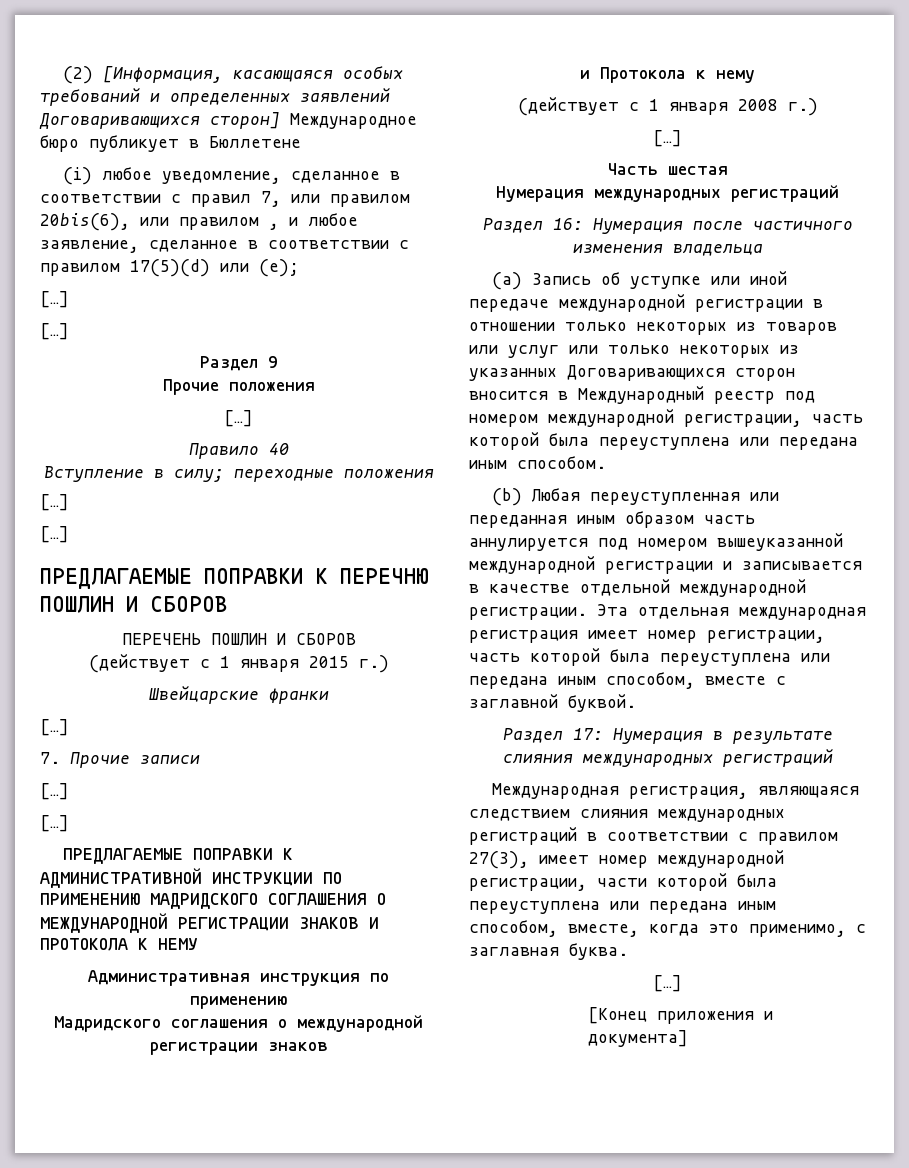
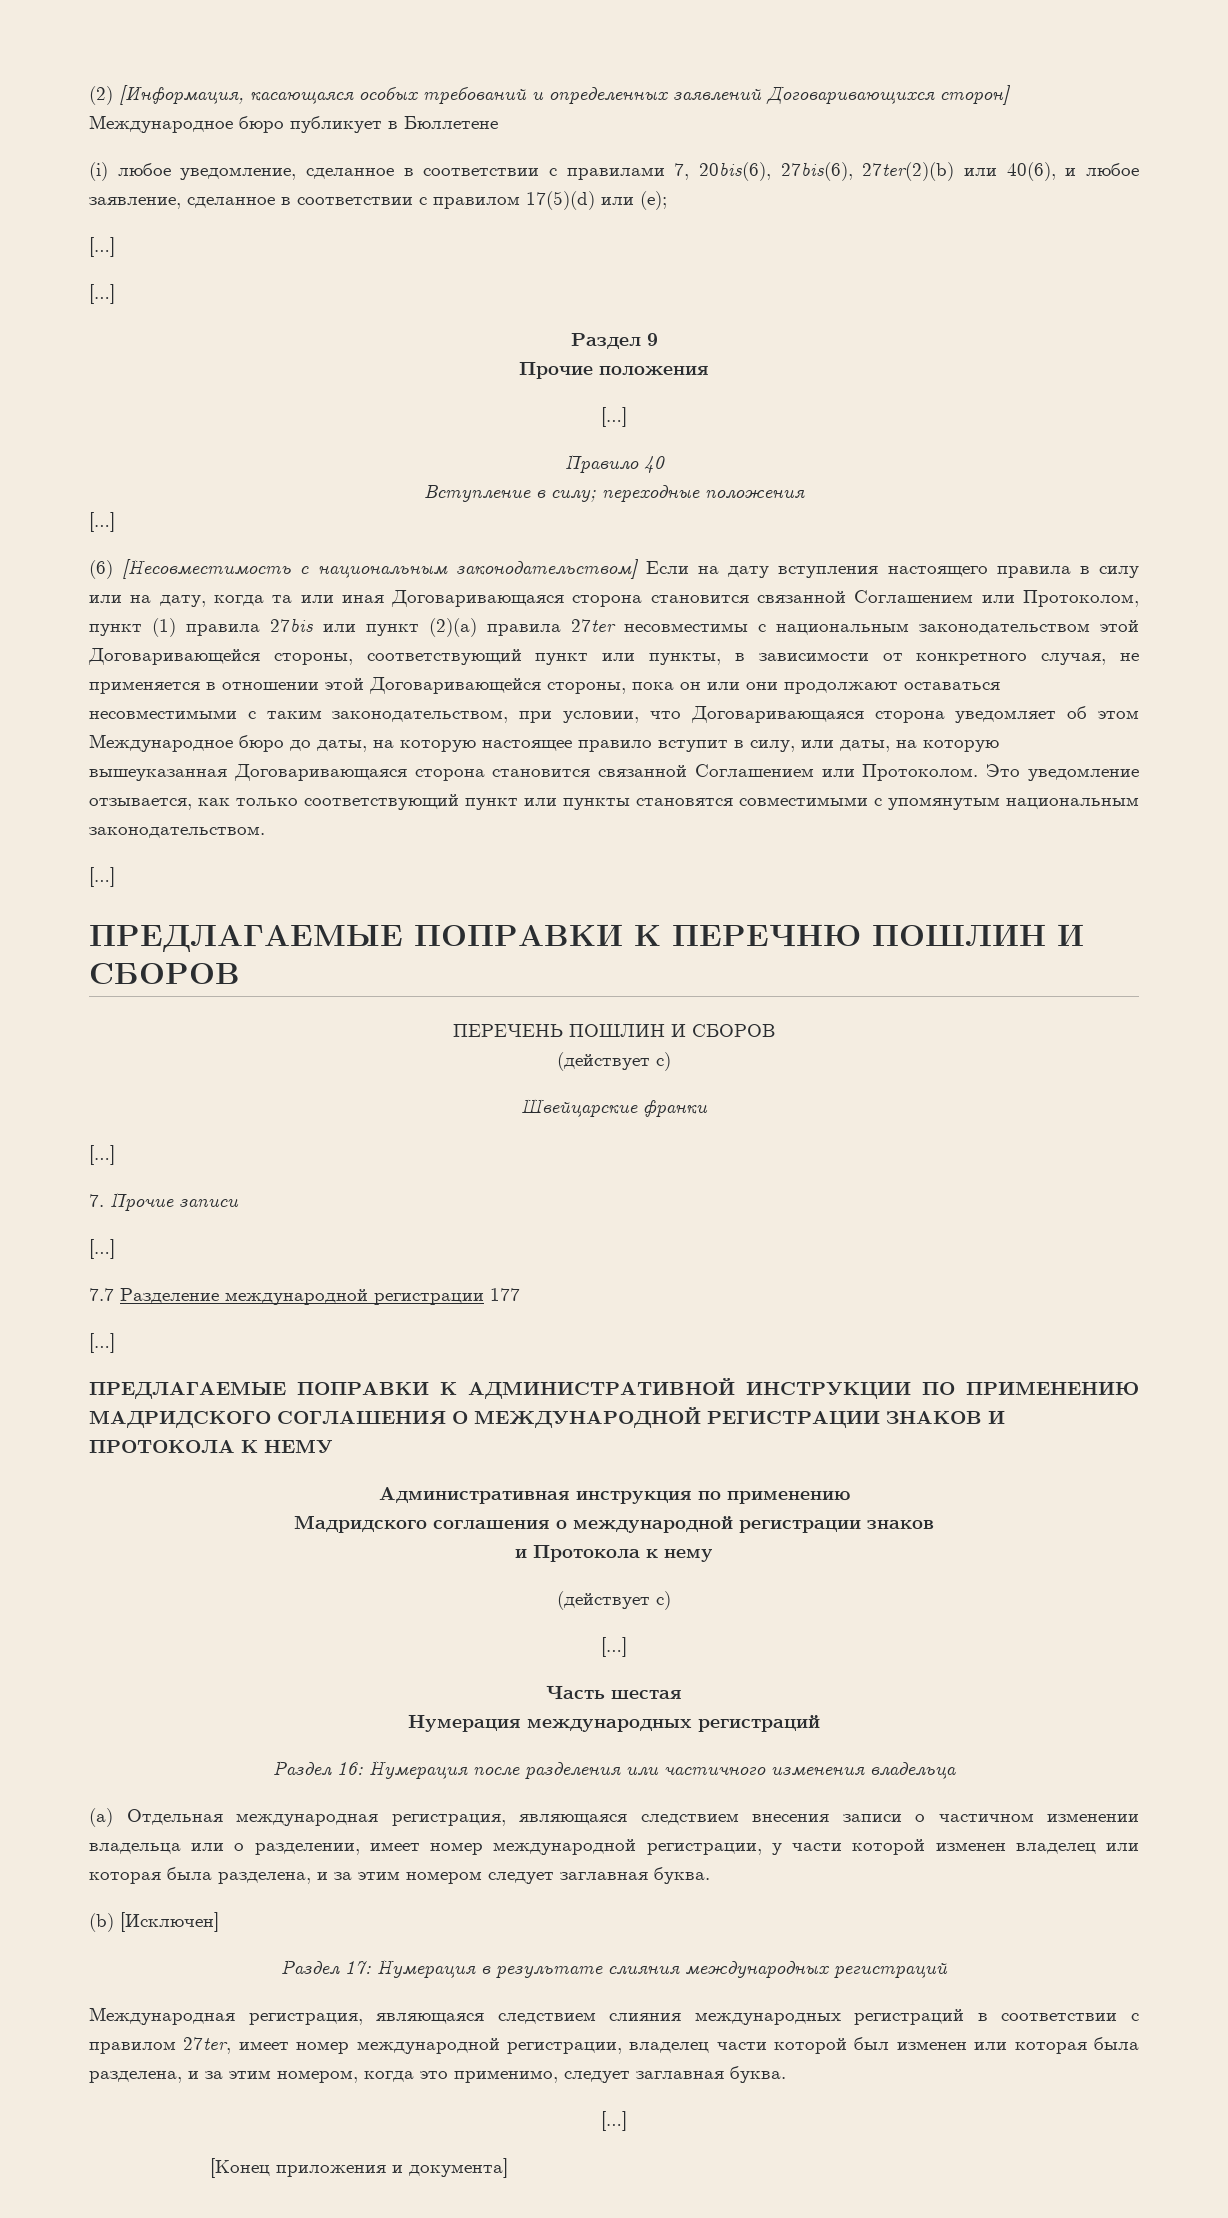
[191,191,410,207] [40,213,279,231] правил 7, или правилом 20bis(6), или правилом , -> [566,162,1056,181] правилами 7, 20bis(6), 27bis(6), 27ter(2)(b) или 40(6),
(69, 502) none -> [89,559,1139,579] [89,590,1139,607] [89,618,1139,637] [88,648,1140,665] [89,677,1000,694] [89,706,1140,723] [89,734,999,752] [89,764,1140,781] [89,794,1139,810] [89,826,265,838] // (6) [Несовместимость с национальным законодательством] Если на дату вступления настоящего правила в силу или на дату, когда та или иная Договаривающаяся сторона становится связанной Соглашением или Протоколом, пункт (1) правила 27bis или пункт (2)(a) правила 27ter несовместимы с национальным законодательством этой Договаривающейся стороны, соответствующий пункт или пункты, в зависимости от конкретного случая, не применяется в отношении этой Договаривающейся стороны, пока он или они продолжают оставаться несовместимыми с таким законодательством, при условии, что Договаривающаяся сторона уведомляет об этом Международное бюро до даты, на которую настоящее правило вступит в силу, или даты, на которую вышеуказанная Договаривающаяся сторона становится связанной Соглашением или Протоколом. Это уведомление отзывается, как только соответствующий пункт или пункты становятся совместимыми с упомянутым национальным законодательством.
[199,655,389,673] с 1 января 2015 г.) -> [656,1052,671,1071] с)
(69, 791) none -> [89,1288,520,1305] // 7.7 Разделение международной регистрации 177
[628,98,818,116] с 1 января 2008 г.) -> [656,1591,671,1610] с)
(743, 226) none -> [525,1762,659,1780] разделения или
[532,271,788,289] [469,294,823,312] [469,322,837,335] [469,345,799,358] [469,365,795,381] [469,386,815,404] [469,409,863,427] [469,432,858,450] [469,456,606,469] [492,488,780,506] [469,511,755,528] [469,533,843,551] [469,556,862,574] [469,579,806,597] [469,604,866,620] [469,630,825,643] [469,648,830,666] [469,672,786,689] [469,694,636,712] Запись об уступке или иной передаче международной регистрации в отношении только некоторых из товаров или услуг или только некоторых из указанных Договаривающихся сторон вносится в Международный реестр под номером международной регистрации, часть которой была переуступлена или передана иным способом. // (b) Любая переуступленная или переданная иным образом часть аннулируется под номером вышеуказанной международной регистрации и записывается в качестве отдельной международной регистрации. Эта отдельная международная регистрация имеет номер регистрации, часть которой была переуступлена или передана иным способом, вместе с заглавной буквой. -> [126,1809,1139,1826] [89,1839,1140,1855] [89,1867,710,1884] [89,1912,219,1932] Отдельная международная регистрация, являющаяся следствием внесения записи о частичном изменении владельца или о разделении, имеет номер международной регистрации, у части которой изменен владелец или которая была разделена, и за этим номером следует заглавная буква. // (b) [Исключен]
[469,850,784,869] [469,873,777,891] [469,901,776,914] [469,920,639,937] 27(3), имеет номер международной регистрации, части которой была переуступлена или передана иным способом, вместе, -> [183,2037,1139,2054] [89,2070,358,2083] 27ter, имеет номер международной регистрации, владелец части которой был изменен или которая была разделена, и за этим номером,
[856,924,866,933] с -> [564,2071,630,2083] следует

